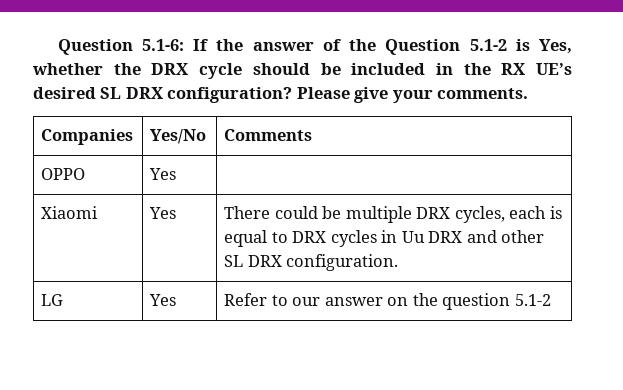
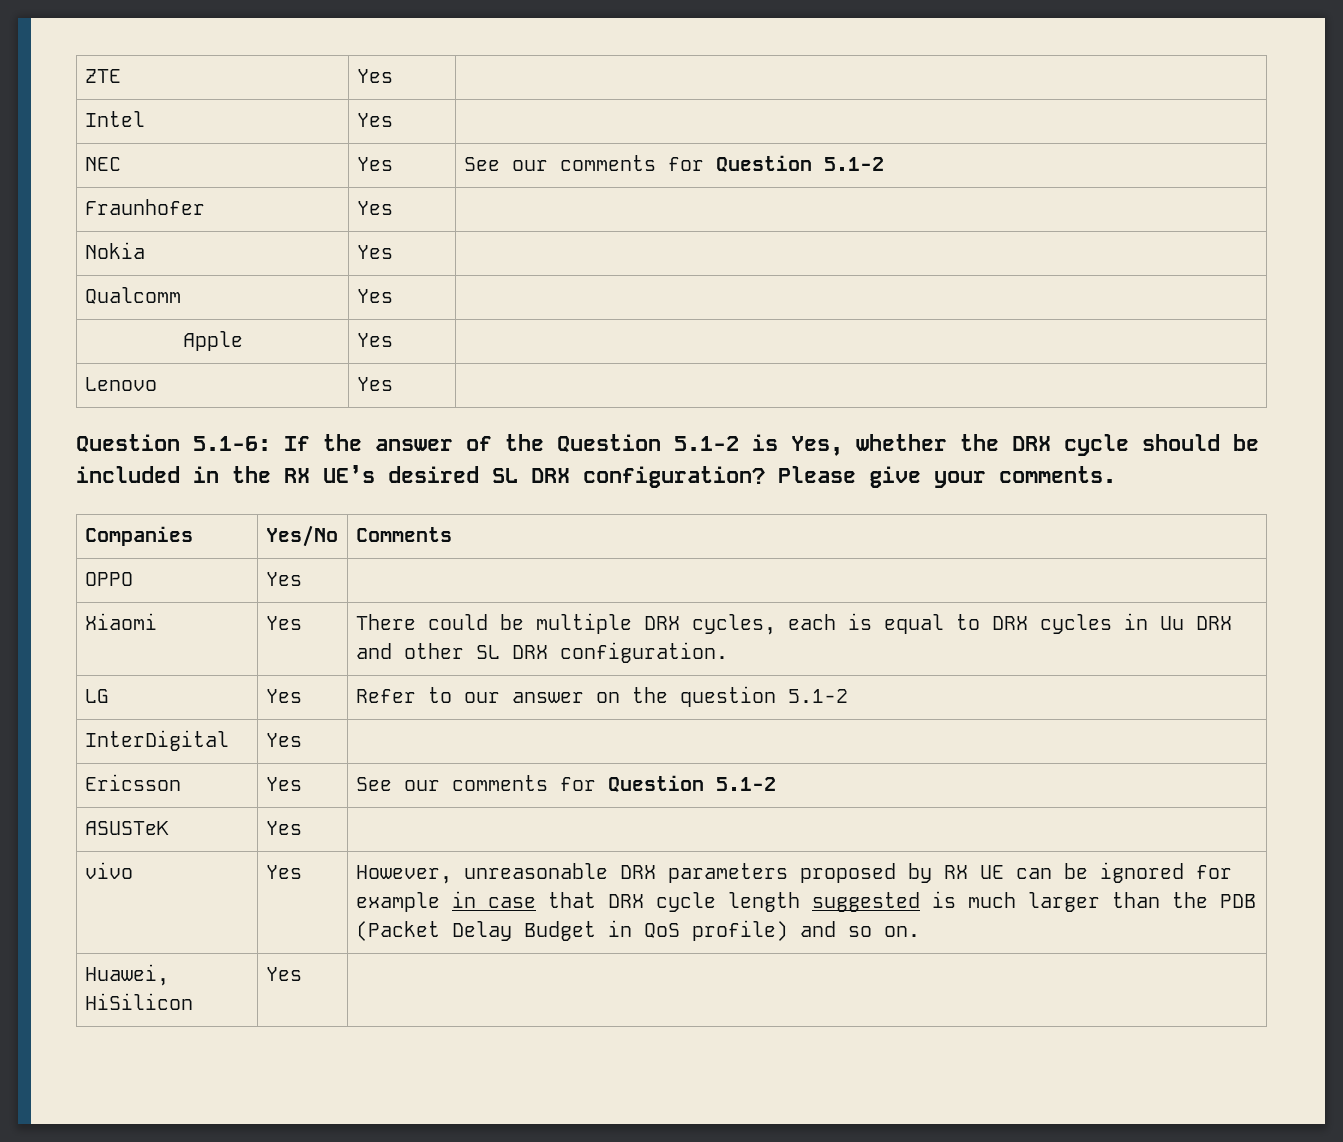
(57, 47) none -> [84,69,121,83] [356,69,393,83] [84,111,145,127] [356,113,393,127] [84,157,121,171] [356,157,393,171] [463,155,884,172] [84,199,205,215] [356,201,393,215] [84,242,145,259] [356,245,393,259] [84,287,181,304] [356,289,393,303] [182,331,243,351] [356,333,393,347] [84,377,157,391] [356,377,393,391] ZTE | Yes | // Intel | Yes | // NEC | Yes | See our comments for Question 5.1-2 // Fraunhofer | Yes | // Nokia | Yes | // Qualcomm | Yes | // Apple | Yes | // Lenovo | Yes | //
(551, 300) none -> [84,730,229,751] [265,733,302,747] [84,774,181,791] [265,777,302,791] [355,775,776,792] [84,821,169,835] [265,821,302,835] [84,862,133,879] [265,865,302,879] [355,862,1232,884] [355,891,1256,912] [355,920,920,941] [84,964,169,986] [84,993,193,1010] [265,967,302,981] // InterDigital | Yes | // Ericsson | Yes | See our comments for Question 5.1-2 // ASUSTeK | Yes | // vivo | Yes | However, unreasonable DRX parameters proposed by RX UE can be ignored for example in case that DRX cycle length suggested is much larger than the PDB (Packet Delay Budget in QoS profile) and so on. // Huawei, HiSilicon | Yes |

